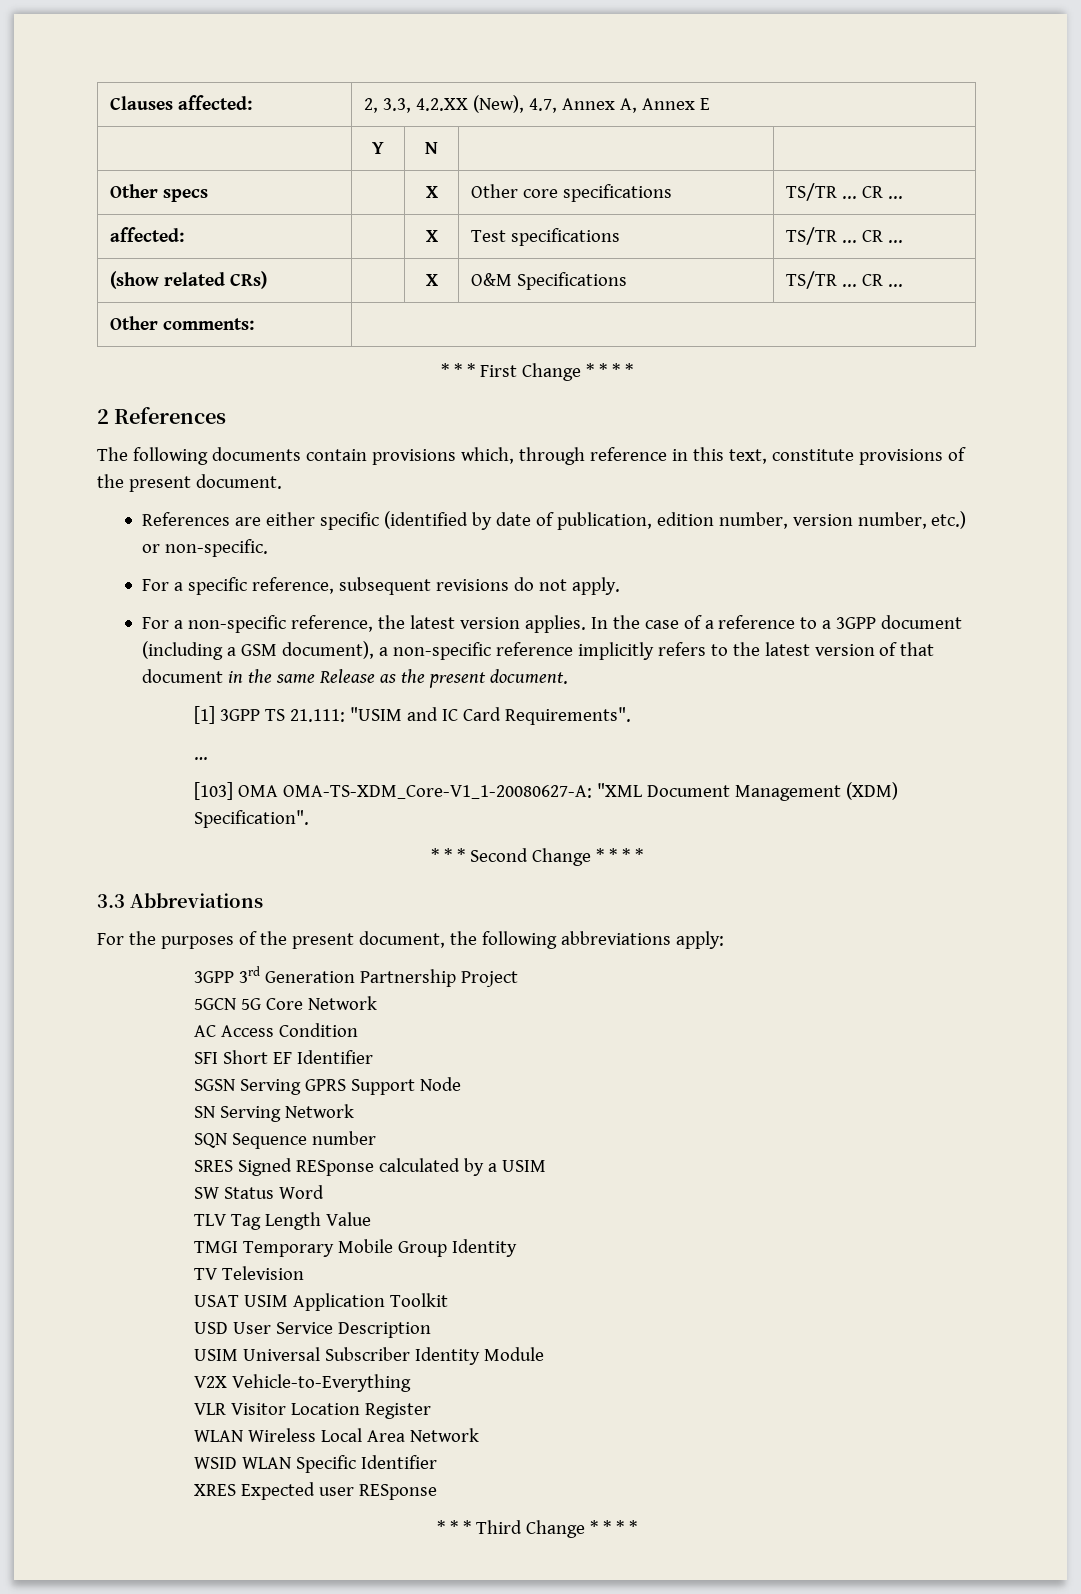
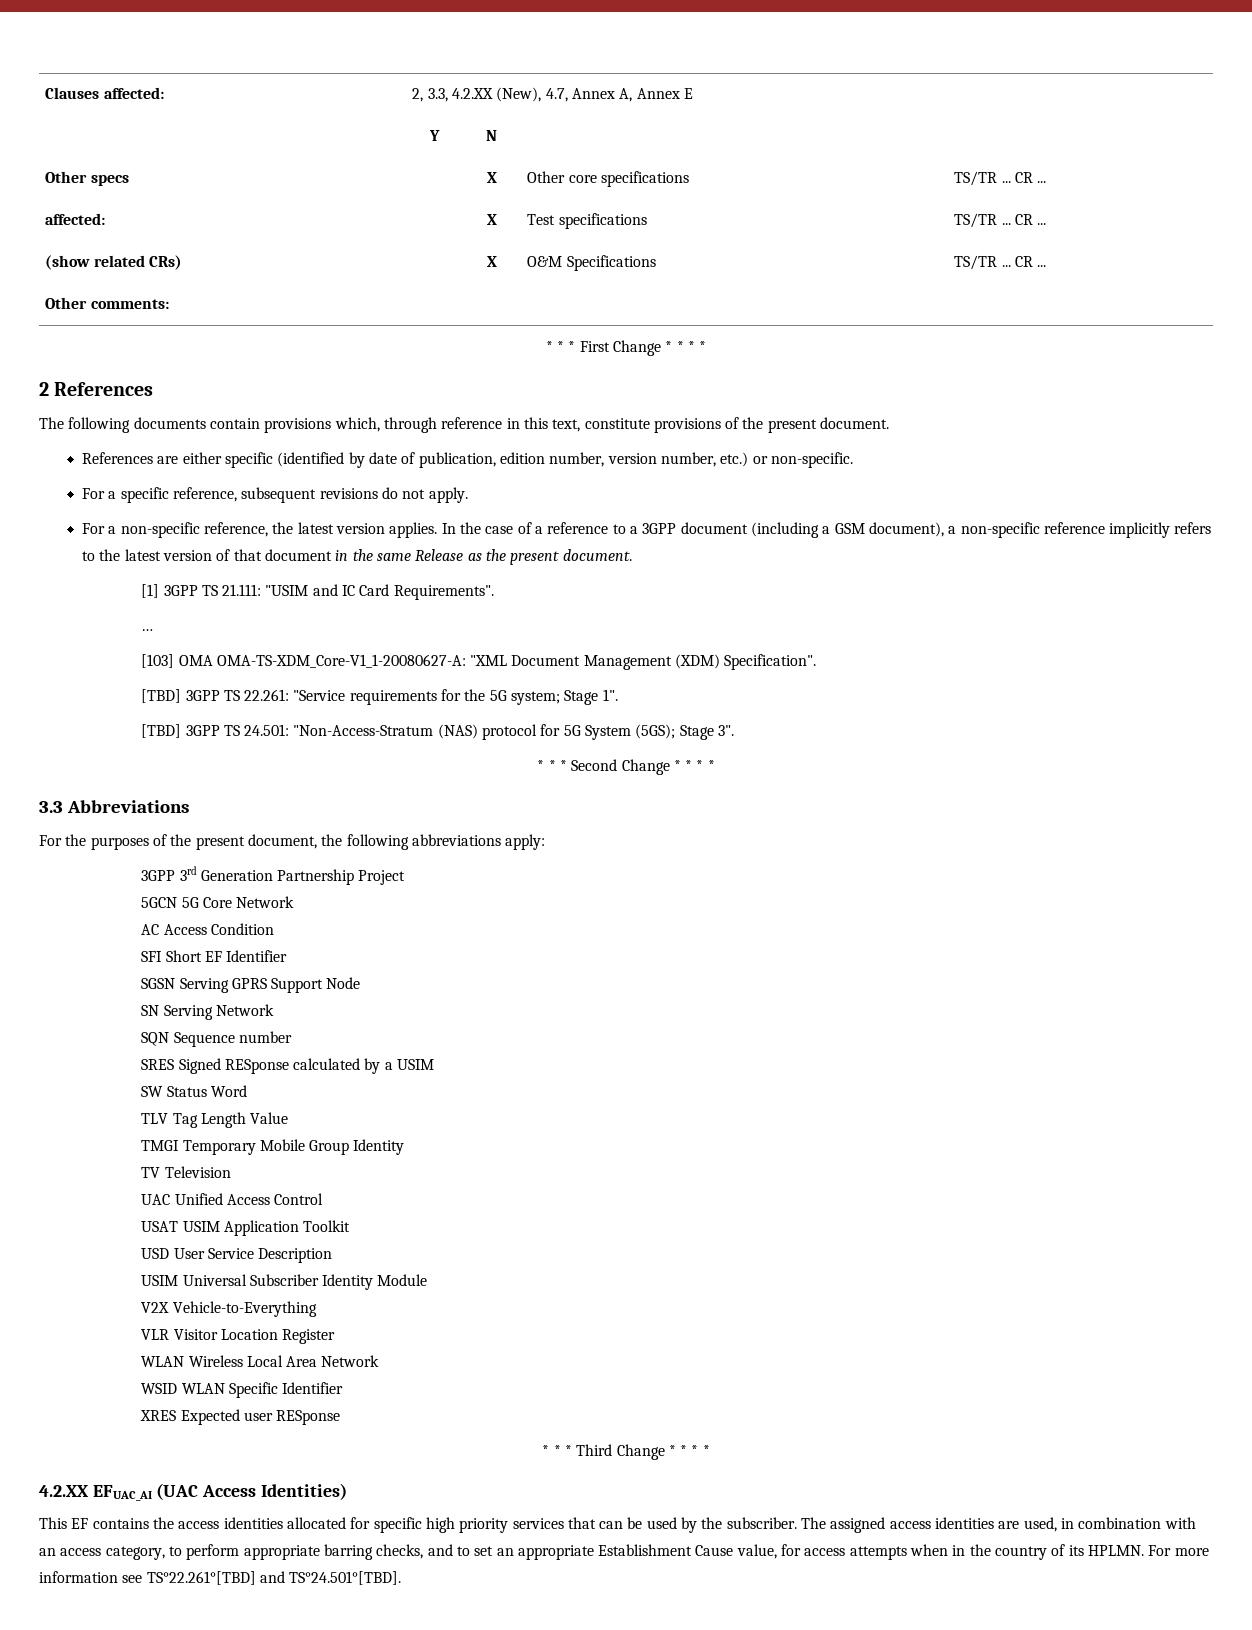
(309, 819) none -> [141,689,618,705] [141,724,735,740] // [TBD] 3GPP TS 22.261: "Service requirements for the 5G system; Stage 1". // [TBD] 3GPP TS 24.501: "Non-Access-Stratum (NAS) protocol for 5G System (5GS); Stage 3".
(304, 1273) none -> [141,1193,324,1205] // UAC Unified Access Control
(637, 1527) none -> [39,1483,347,1501] [39,1517,1196,1533] [39,1544,1209,1560] [39,1571,402,1585] // 4.2.XX EFUAC_AI (UAC Access Identities) // This EF contains the access identities allocated for specific high priority services that can be used by the subscriber. The assigned access identities are used, in combination with an access category, to perform appropriate barring checks, and to set an appropriate Establishment Cause value, for access attempts when in the country of its HPLMN. For more information see TS°22.261°[TBD] and TS°24.501°[TBD].

